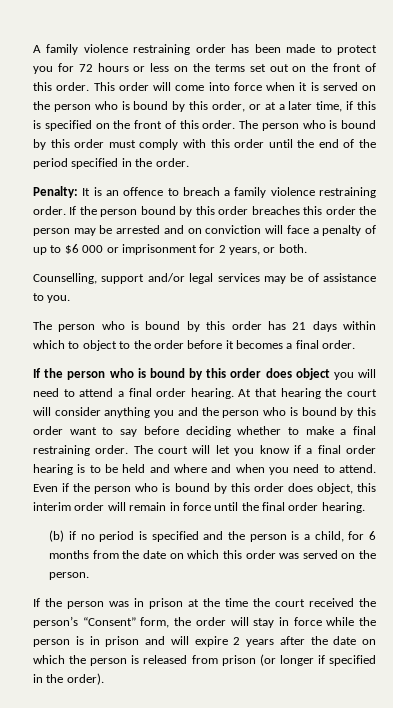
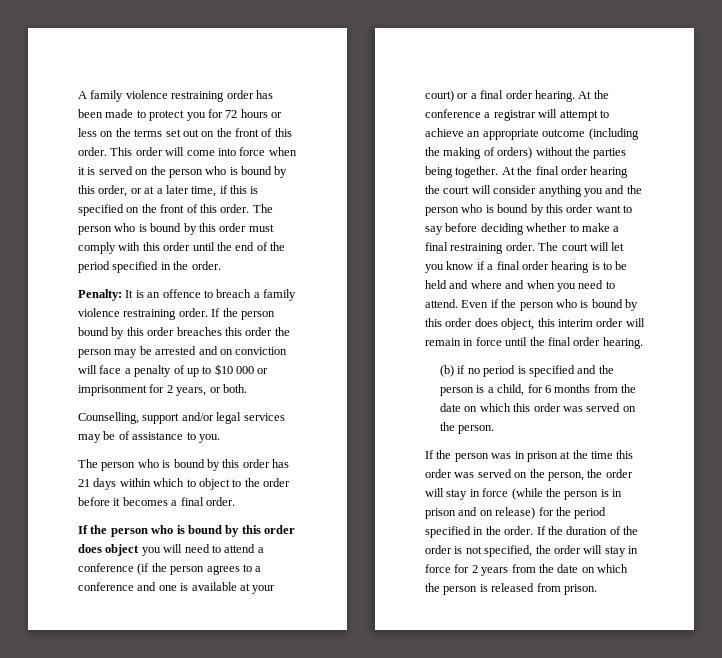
[64,244,79,254] $6 -> [214,364,233,375] $10
[128,388,278,399] final order hearing. At that -> [78,563,262,575] [78,582,276,594] [425,90,609,102] [425,109,609,121] [425,128,639,140] [425,147,627,159] [425,166,588,178] conference (if the person agrees to a conference and one is available at your court) or a final order hearing. At the conference a registrar will attempt to achieve an appropriate outcome (including the making of orders) without the parties being together. At the final order
[253,598,376,607] [33,616,355,628] the court received the person’s “Consent” form, the order will stay in force while -> [616,450,634,459] [425,469,633,481] [425,488,543,500] this order was served on the person, the order will stay in force (while
[170,636,228,647] will expire -> [479,507,607,519] [425,526,638,538] [425,545,638,557] [425,564,470,573] on release) for the period specified in the order. If the duration of the order is not specified, the order will stay in force for
[279,636,305,645] after -> [511,564,536,573] from
[221,654,376,666] [33,673,104,685] prison (or longer if specified in the order). -> [563,584,597,595] prison.

